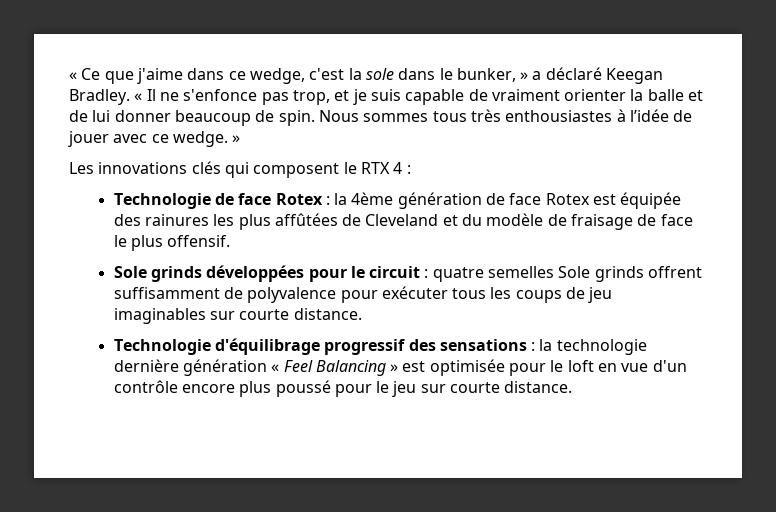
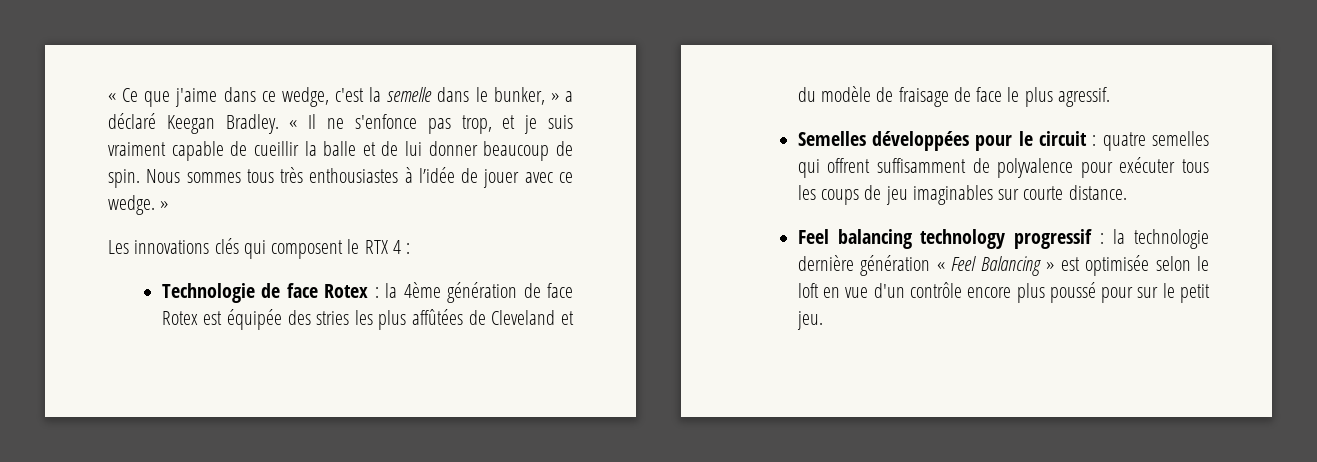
[365,68,394,80] sole -> [387,87,433,102] semelle
(401, 95) none -> [108,142,166,156] vraiment
[491,89,627,101] vraiment orienter -> [253,141,299,156] cueillir
[144,214,209,226] rainures -> [316,311,350,325] stries
[167,235,231,247] [113,266,202,282] offensif. // Sole grinds -> [1057,87,1110,107] [797,131,866,146] agressif. // Semelles
[558,266,644,282] Sole grinds -> [797,159,820,178] qui
[113,338,527,355] Technologie d'équilibrage progressif des sensations -> [797,229,1093,249] Feel balancing technology progressif
[509,363,547,376] pour -> [1155,256,1191,271] selon
[376,381,573,397] le jeu sur courte distance. -> [1137,283,1210,303] [796,311,823,330] sur le petit jeu.

